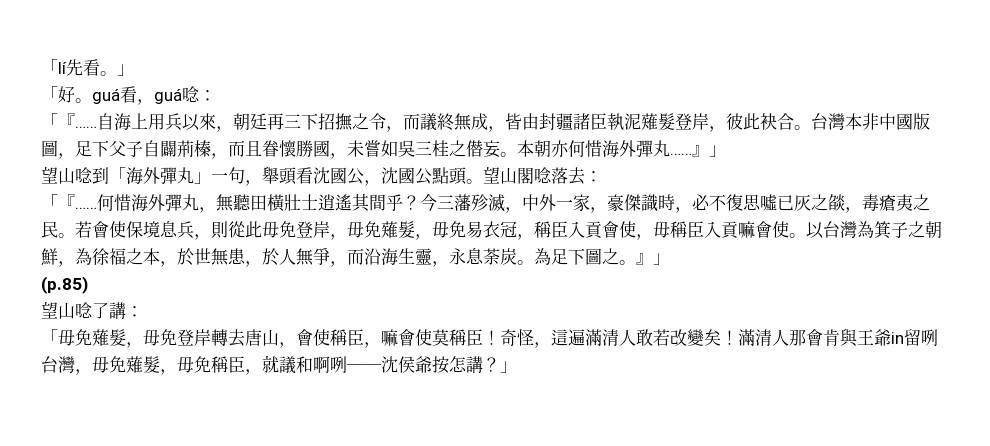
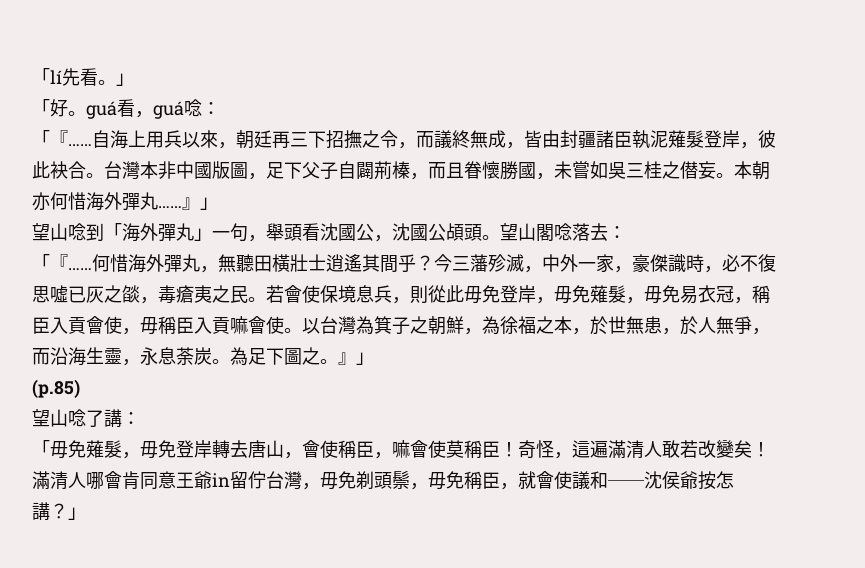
[432,167,449,184] 點 -> [446,223,464,241] 頕
[789,329,858,347] 那會肯與 -> [86,471,176,490] 哪會肯同意
[921,329,938,346] 咧 -> [248,471,266,489] 佇
[126,356,160,373] 薙髮 -> [356,470,410,490] 剃頭鬃
[279,356,347,374] 議和啊咧 -> [536,471,608,489] 會使議和

